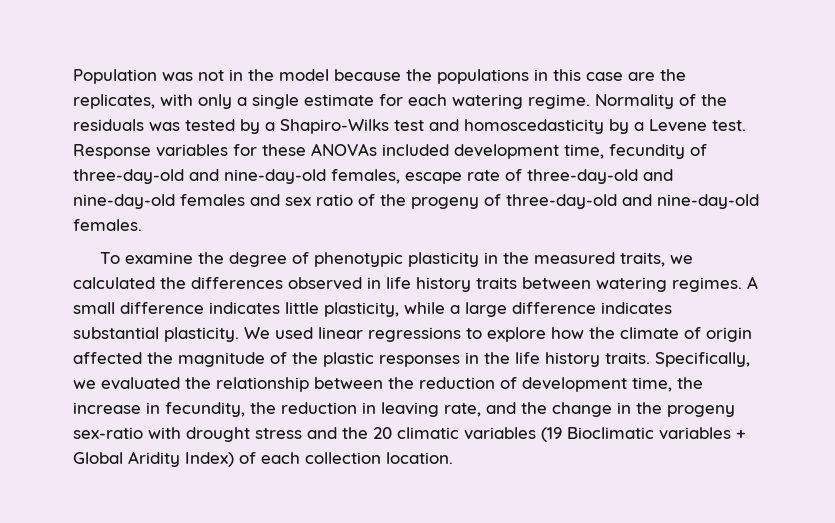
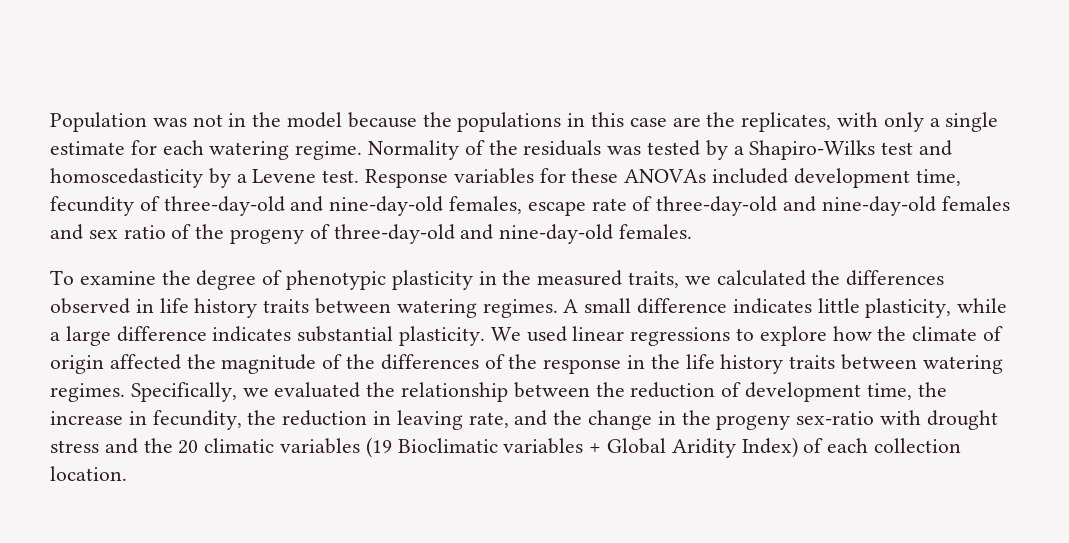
[323,352,650,367] plastic responses in the life history traits. -> [380,354,1003,374] [50,383,125,402] differences of the response in the life history traits between watering regimes.

